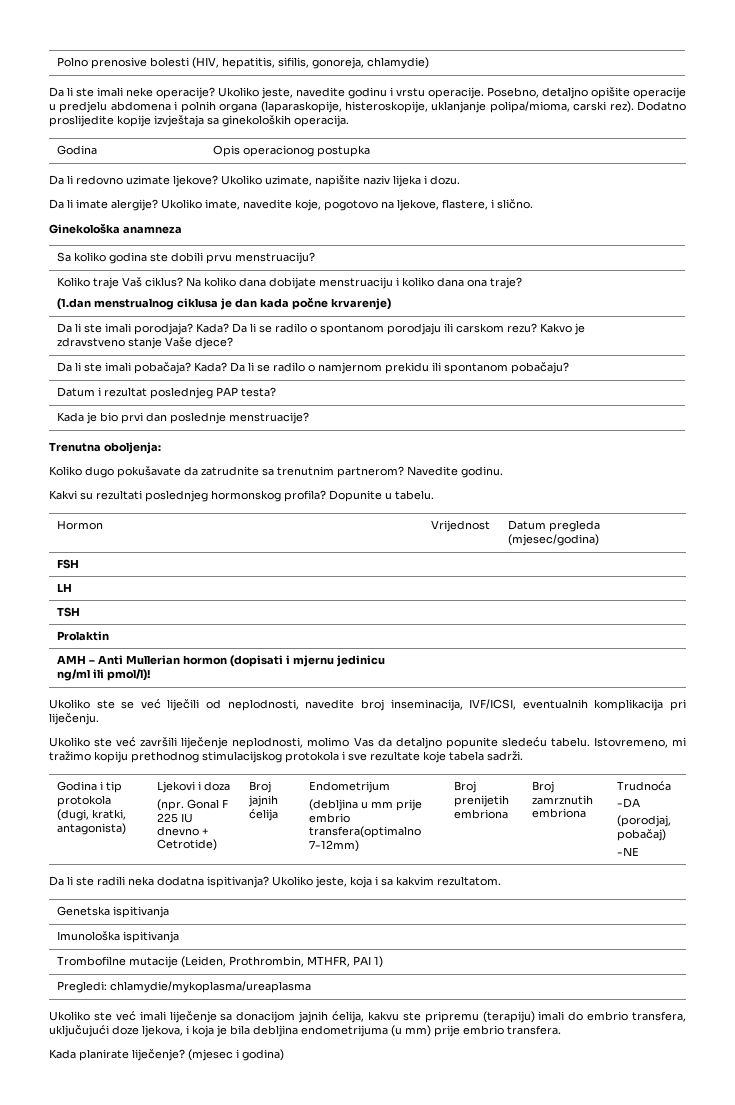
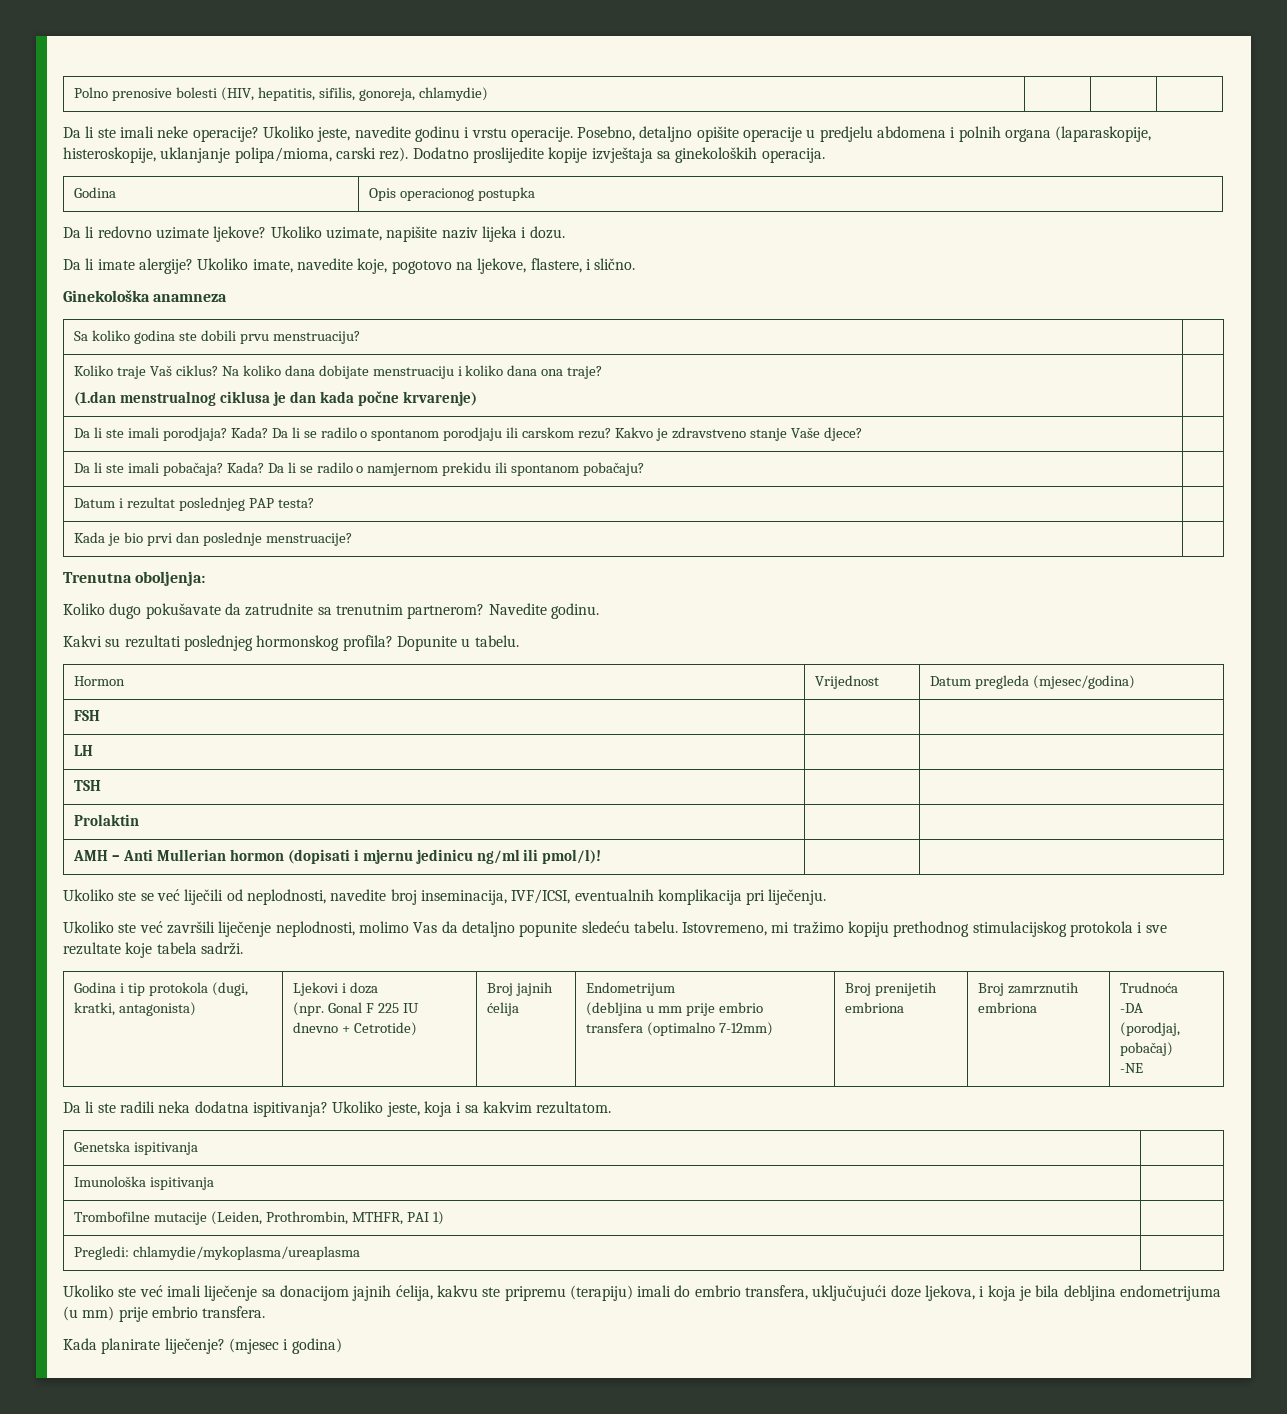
[309,826,422,838] transfera(optimalno -> [586,1022,716,1036] transfera (optimalno

